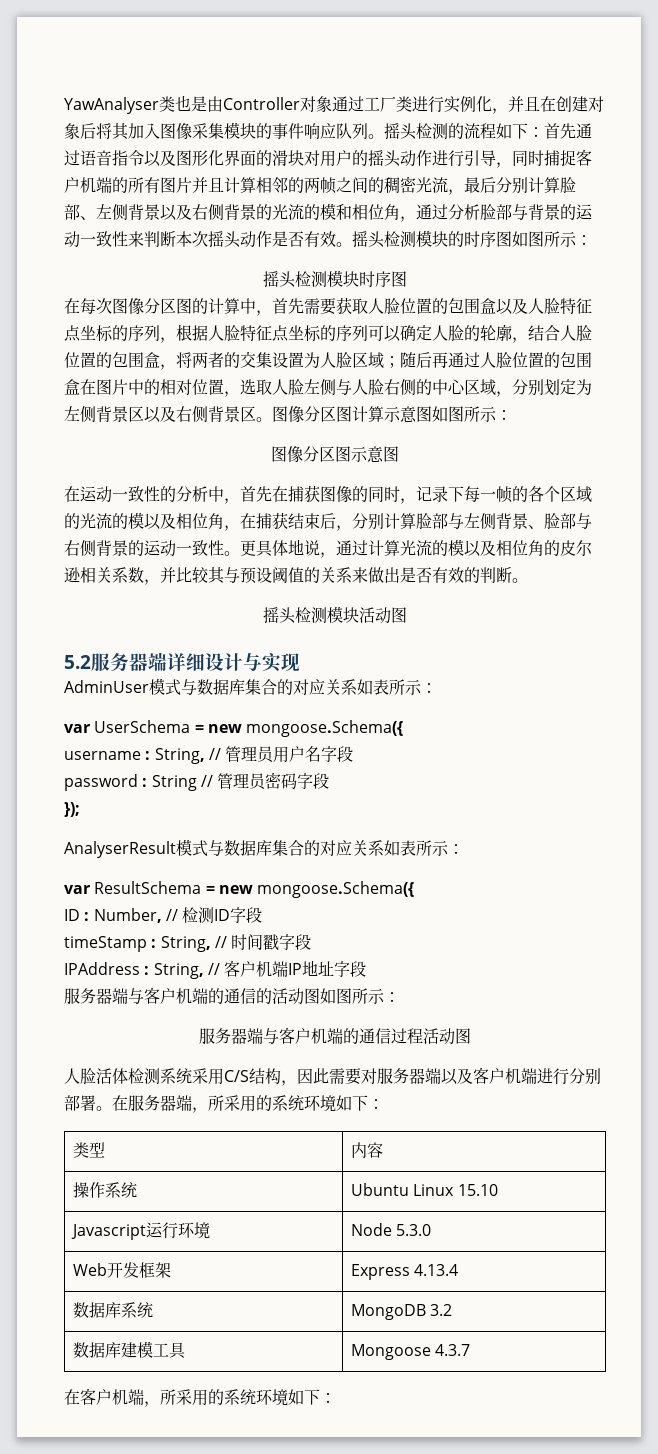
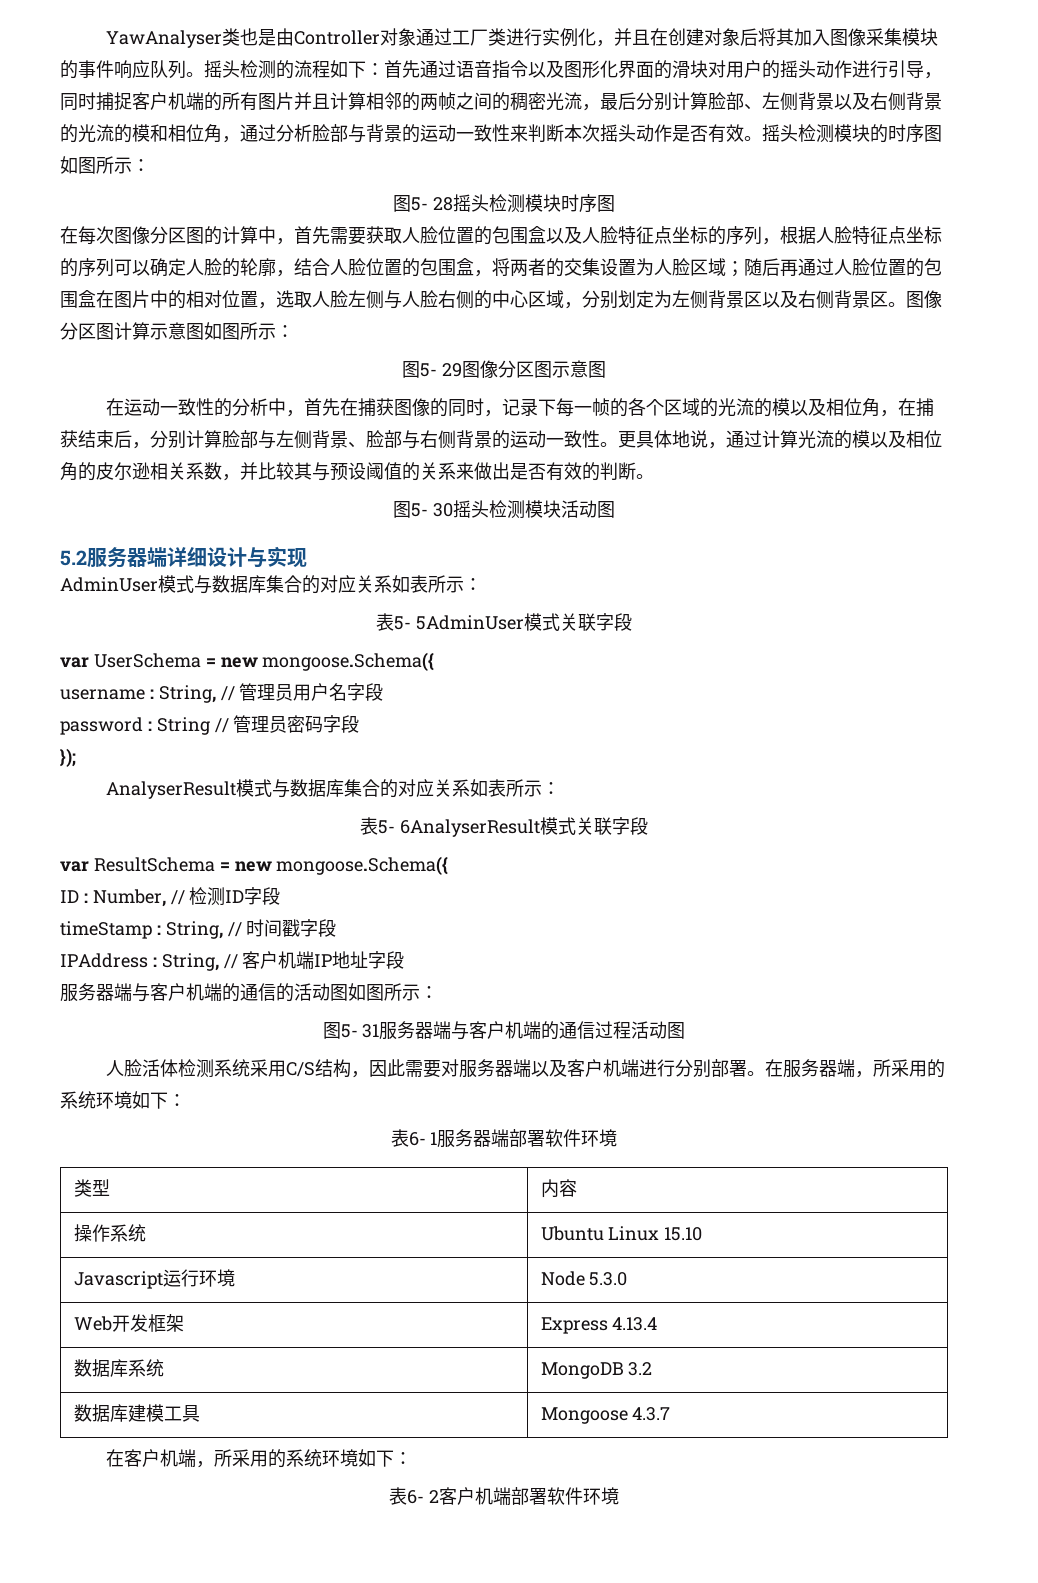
(592, 240) none -> [393,195,453,212] 图5- 28
(287, 454) none -> [420,361,480,378] 5- 29图
(528, 580) none -> [393,501,453,518] 图5- 30
(437, 688) none -> [376,613,632,631] // 表5- 5AdminUser模式关联字段
(464, 849) none -> [360,817,648,837] // 表5- 6AnalyserResult模式关联字段
(400, 997) none -> [322,1022,380,1039] 图5- 31
(384, 1104) none -> [390,1129,618,1148] // 表6- 1服务器端部署软件环境
(336, 1398) none -> [389,1487,619,1505] // 表6- 2客户机端部署软件环境

